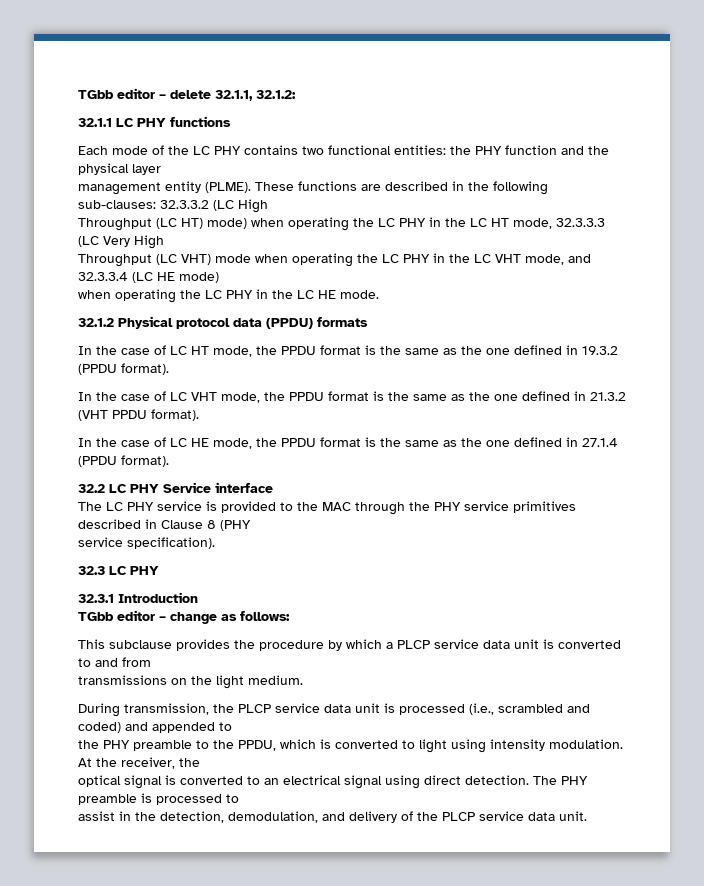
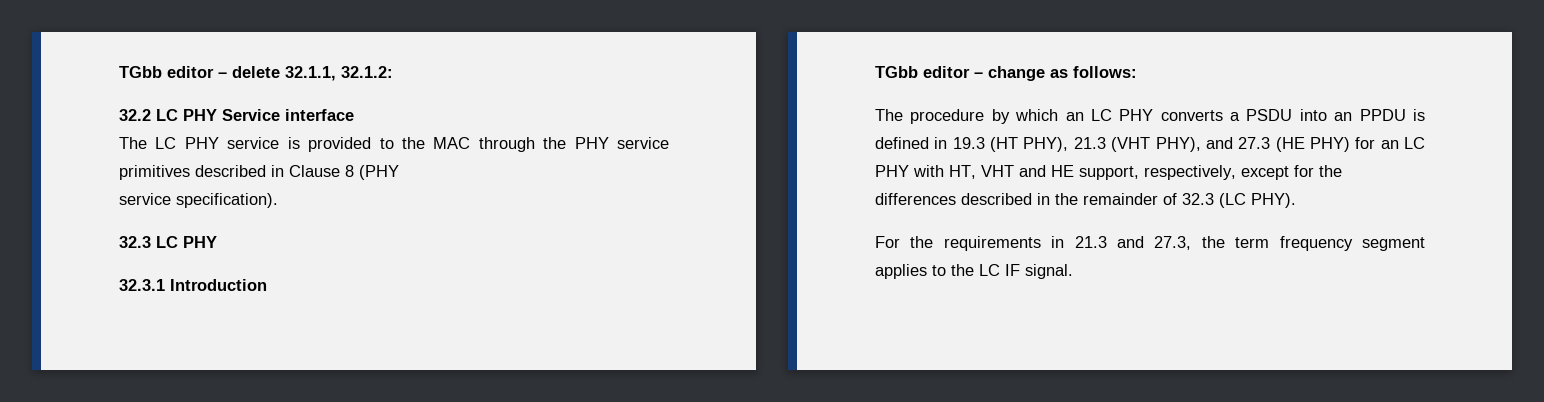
[78,116,231,127] [78,145,609,155] [78,163,161,175] [78,181,548,195] [78,199,268,213] [78,217,605,231] [78,235,164,249] [78,253,591,267] [78,272,219,283] [78,289,379,303] [78,316,368,329] [78,345,618,357] [78,363,169,375] [78,391,626,403] [78,409,199,421] [78,437,618,449] [78,455,169,467] // 32.1.1 LC PHY functions // Each mode of the LC PHY contains two functional entities: the PHY function and the physical layer // management entity (PLME). These functions are described in the following sub-clauses: 32.3.3.2 (LC High // Throughput (LC HT) mode) when operating the LC PHY in the LC HT mode, 32.3.3.3 (LC Very High // Throughput (LC VHT) mode when operating the LC PHY in the LC VHT mode, and 32.3.3.4 (LC HE mode) // when operating the LC PHY in the LC HE mode. // 32.1.2 Physical protocol data (PPDU) formats // In the case of LC HT mode, the PPDU format is the same as the one defined in 19.3.2 (PPDU format). // In the case of LC VHT mode, the PPDU format is the same as the one defined in 21.3.2 (VHT PPDU format). // In the case of LC HE mode, the PPDU format is the same as the one defined in 27.1.4 (PPDU format). -> (393, 72) none
[78,639,621,651] [78,657,151,667] [78,675,303,689] [78,703,590,717] [78,722,232,733] [78,739,623,753] [78,757,200,769] [78,775,588,789] [78,793,239,805] [78,811,587,823] This subclause provides the procedure by which a PLCP service data unit is converted to and from // transmissions on the light medium. // During transmission, the PLCP service data unit is processed (i.e., scrambled and coded) and appended to // the PHY preamble to the PPDU, which is converted to light using intensity modulation. At the receiver, the // optical signal is converted to an electrical signal using direct detection. The PHY preamble is processed to // assist in the detection, demodulation, and delivery of the PLCP service data unit. -> [875,109,1425,124] [875,137,1425,152] [875,165,1342,180] [875,193,1296,208] [875,236,1425,251] [875,264,1073,279] The procedure by which an LC PHY converts a PSDU into an PPDU is defined in 19.3 (HT PHY), 21.3 (VHT PHY), and 27.3 (HE PHY) for an LC PHY with HT, VHT and HE support, respectively, except for the differences described in the remainder of 32.3 (LC PHY). // For the requirements in 21.3 and 27.3, the term frequency segment applies to the LC IF signal.

